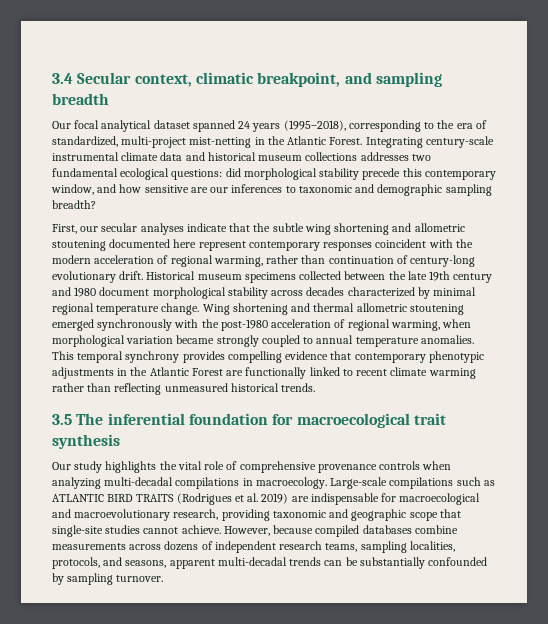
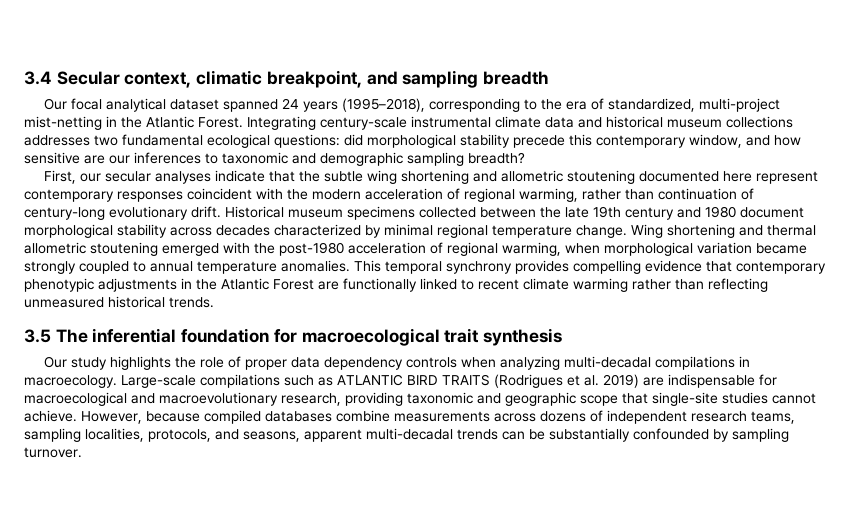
[97,319,173,331] synchronously -> (219, 249) none
[177,461,202,470] vital -> (197, 362) none
[239,461,377,473] comprehensive provenance -> [245,357,404,370] proper data dependency

